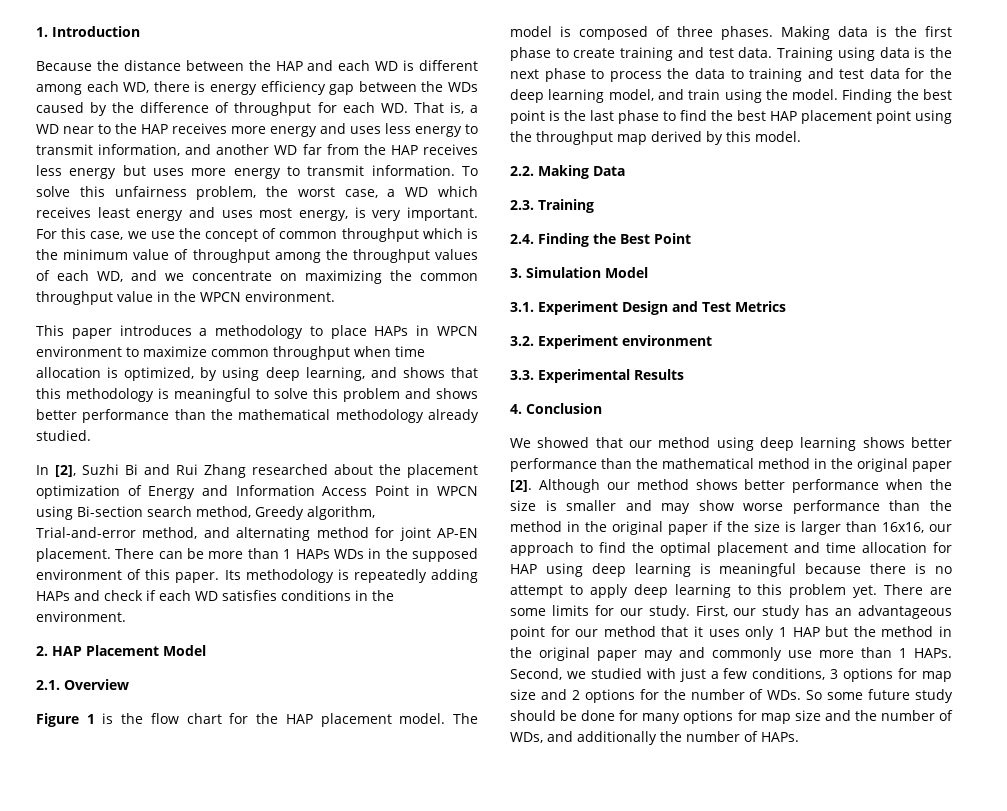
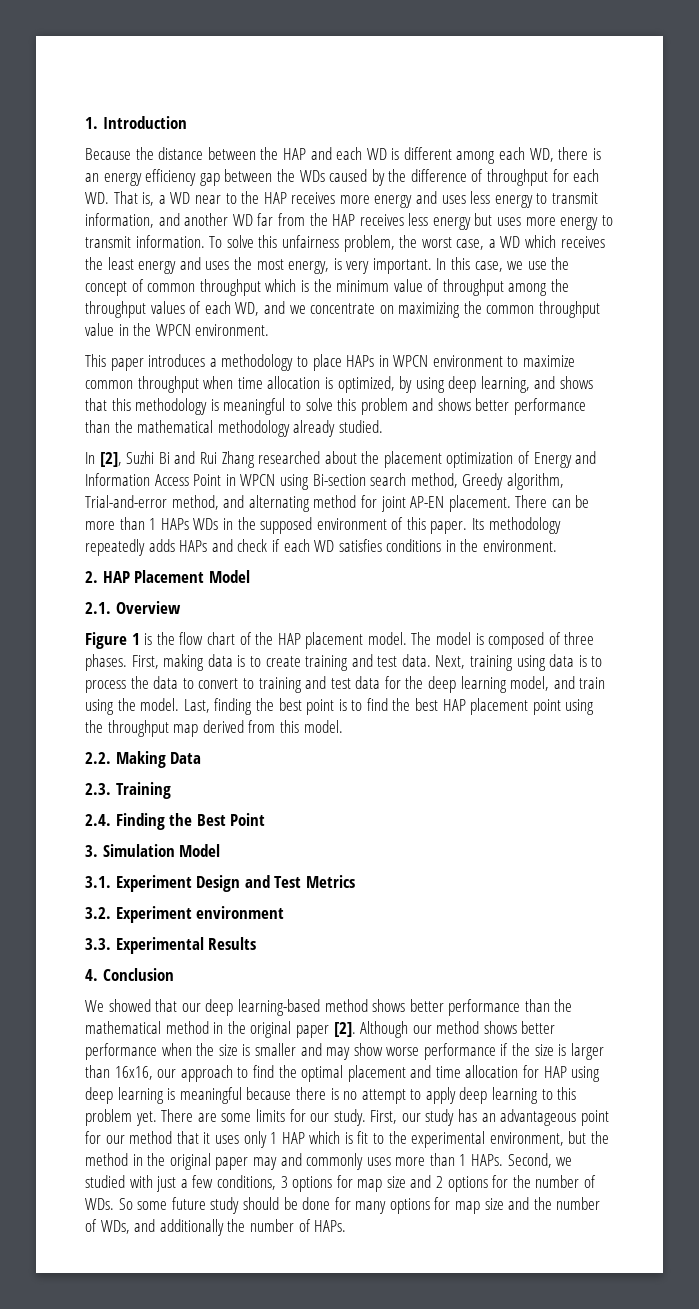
(206, 86) none -> [85,173,99,182] an
(91, 212) none -> [85,257,103,270] the
(253, 214) none -> [233,257,252,270] the
[36,229,57,239] For -> [436,258,447,270] In
[337,569,478,583] is repeatedly adding -> [85,539,175,556] repeatedly adds
[229,713,249,724] for -> [239,632,252,645] of
[781,26,952,40] [510,47,551,61] Making data is the first phase -> [131,654,246,671] First, making data is
[777,47,834,61] Training -> [435,655,514,671] Next, training
[930,47,953,58] [510,68,586,82] the next phase -> (587, 661) none
(744, 74) none -> [198,678,254,689] convert to
[842,89,893,103] Finding -> [183,698,253,715] Last, finding
[564,110,659,124] the last phase -> (347, 705) none
[706,131,723,145] by -> [248,720,276,733] from
[658,437,857,451] method using deep learning -> [205,999,368,1016] deep learning-based method
[889,500,952,511] [510,521,708,535] than the method in the original paper -> (496, 1051) none
(820, 632) none -> [309,1131,564,1148] which is fit to the experimental environment,
[788,650,812,658] use -> [366,1157,391,1166] uses

